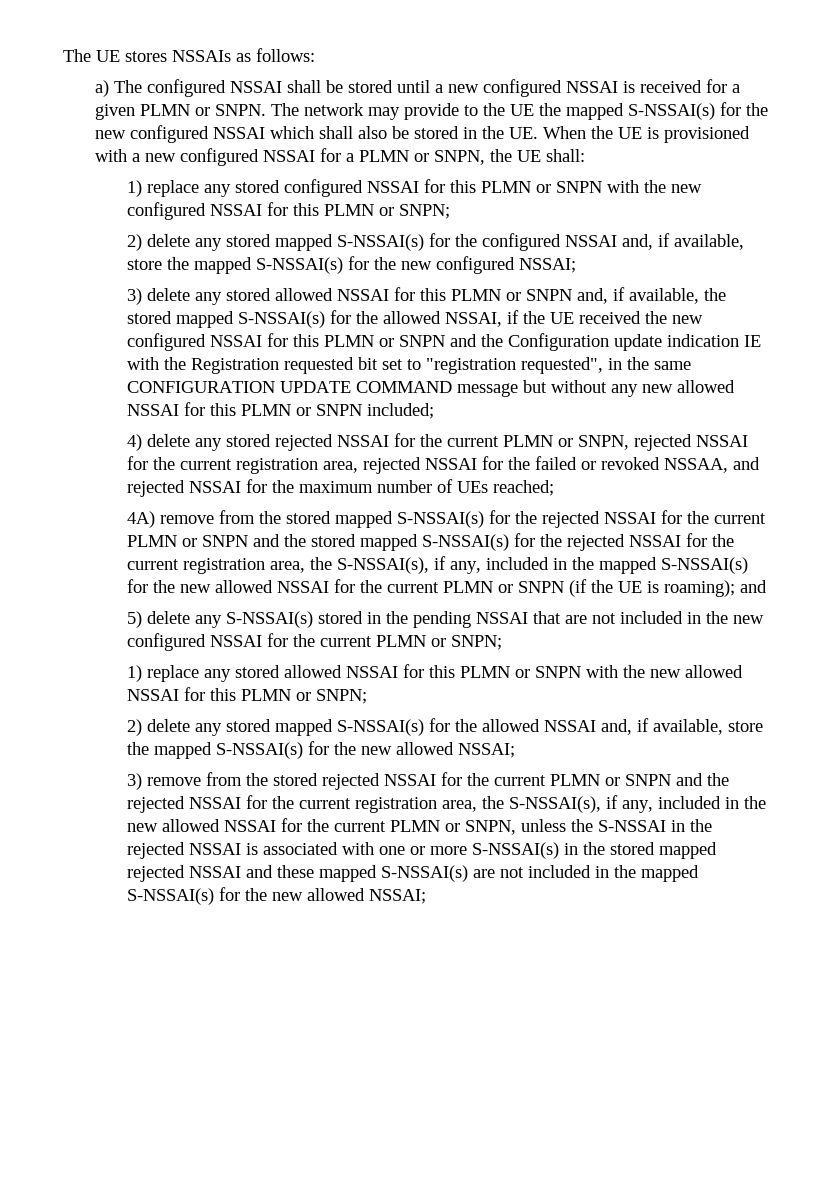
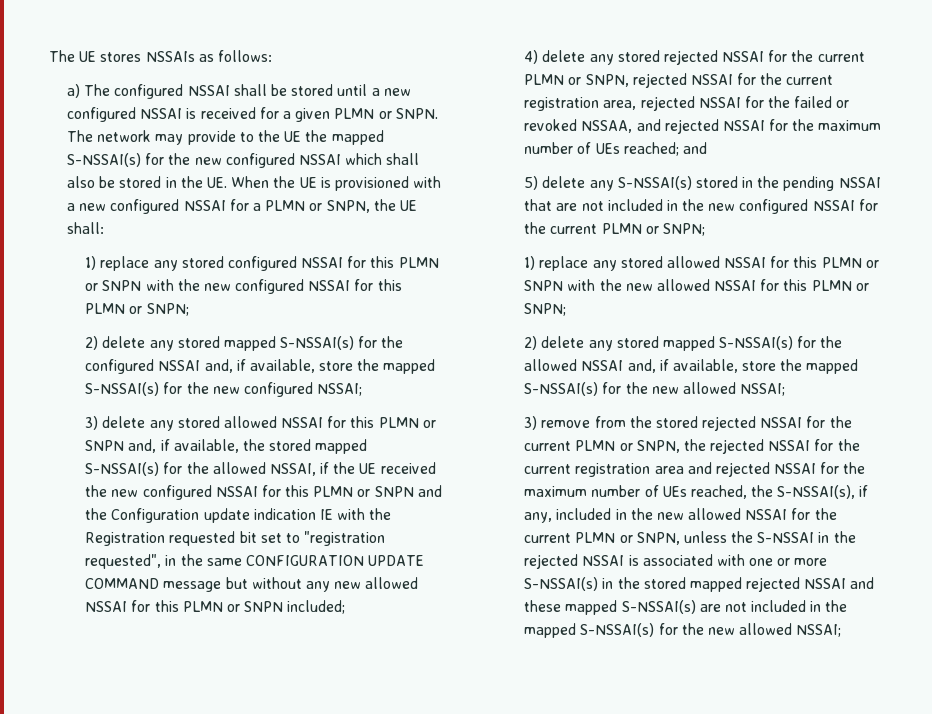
[126,510,766,528] [126,533,734,551] [126,556,748,574] [126,579,735,597] // 4A) remove from the stored mapped S-NSSAI(s) for the rejected NSSAI for the current PLMN or SNPN and the stored mapped S-NSSAI(s) for the rejected NSSAI for the current registration area, the S-NSSAI(s), if any, included in the mapped S-NSSAI(s) for the new allowed NSSAI for the current PLMN or SNPN (if the UE is roaming); -> (679, 149) none
[624,773,729,786] [126,795,477,813] SNPN and the rejected NSSAI for the current registration area, -> [636,439,860,454] [524,462,866,477] [524,485,747,499] SNPN, the rejected NSSAI for the current registration area and rejected NSSAI for the maximum number of UEs reached,

